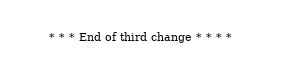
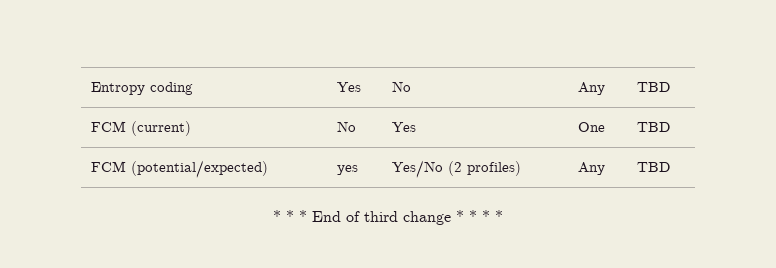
(49, 37) none -> [90,82,193,95] [336,82,361,92] [391,81,411,92] [577,82,605,95] [636,82,670,92] [90,121,191,136] [336,121,356,132] [391,122,416,132] [577,122,605,132] [636,122,670,132] [90,160,268,178] [336,165,358,175] [391,160,521,178] [577,162,605,175] [636,162,670,172] Entropy coding | Yes | No | Any | TBD // FCM (current) | No | Yes | One | TBD // FCM (potential/expected) | yes | Yes/No (2 profiles) | Any | TBD //

